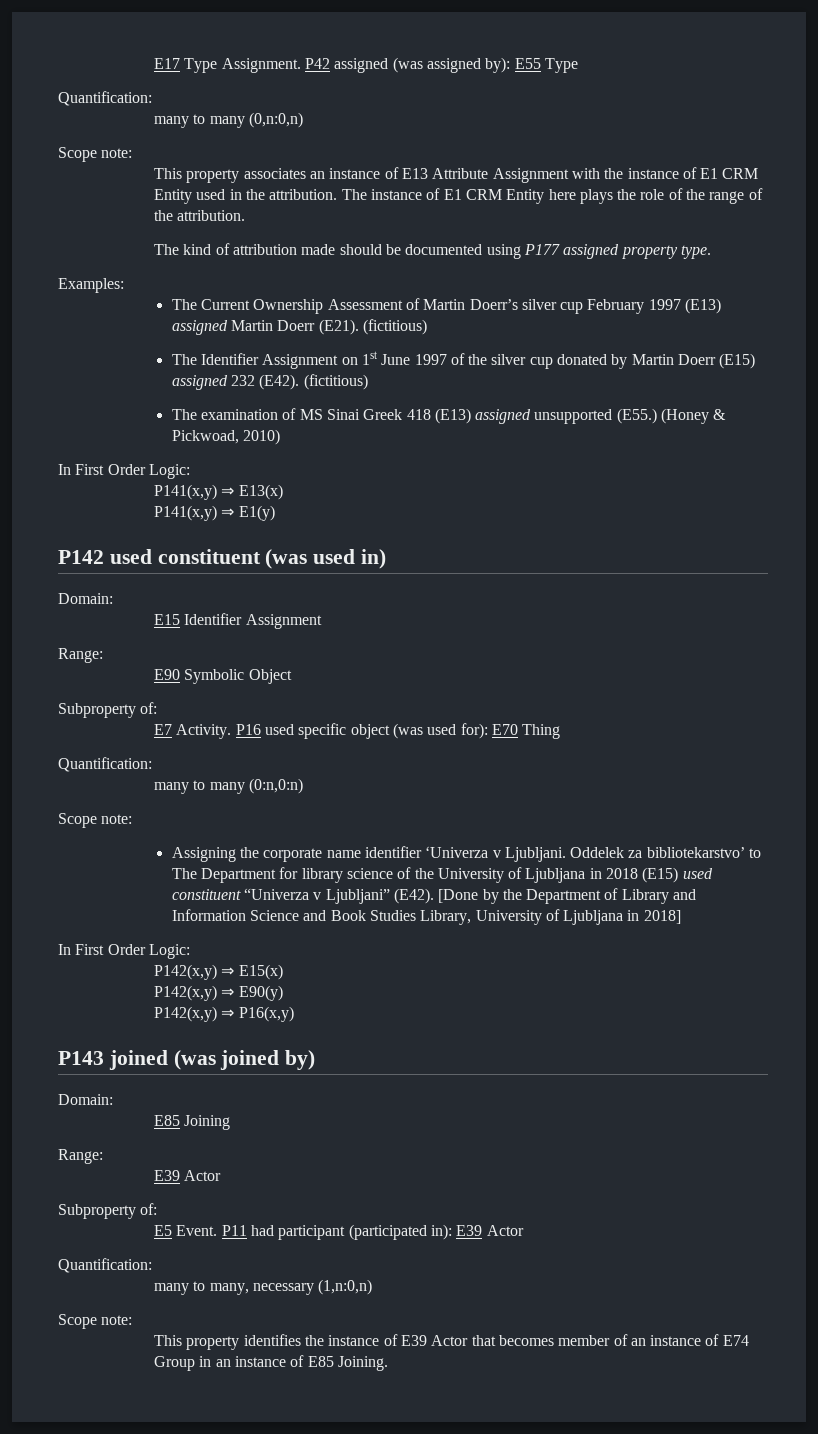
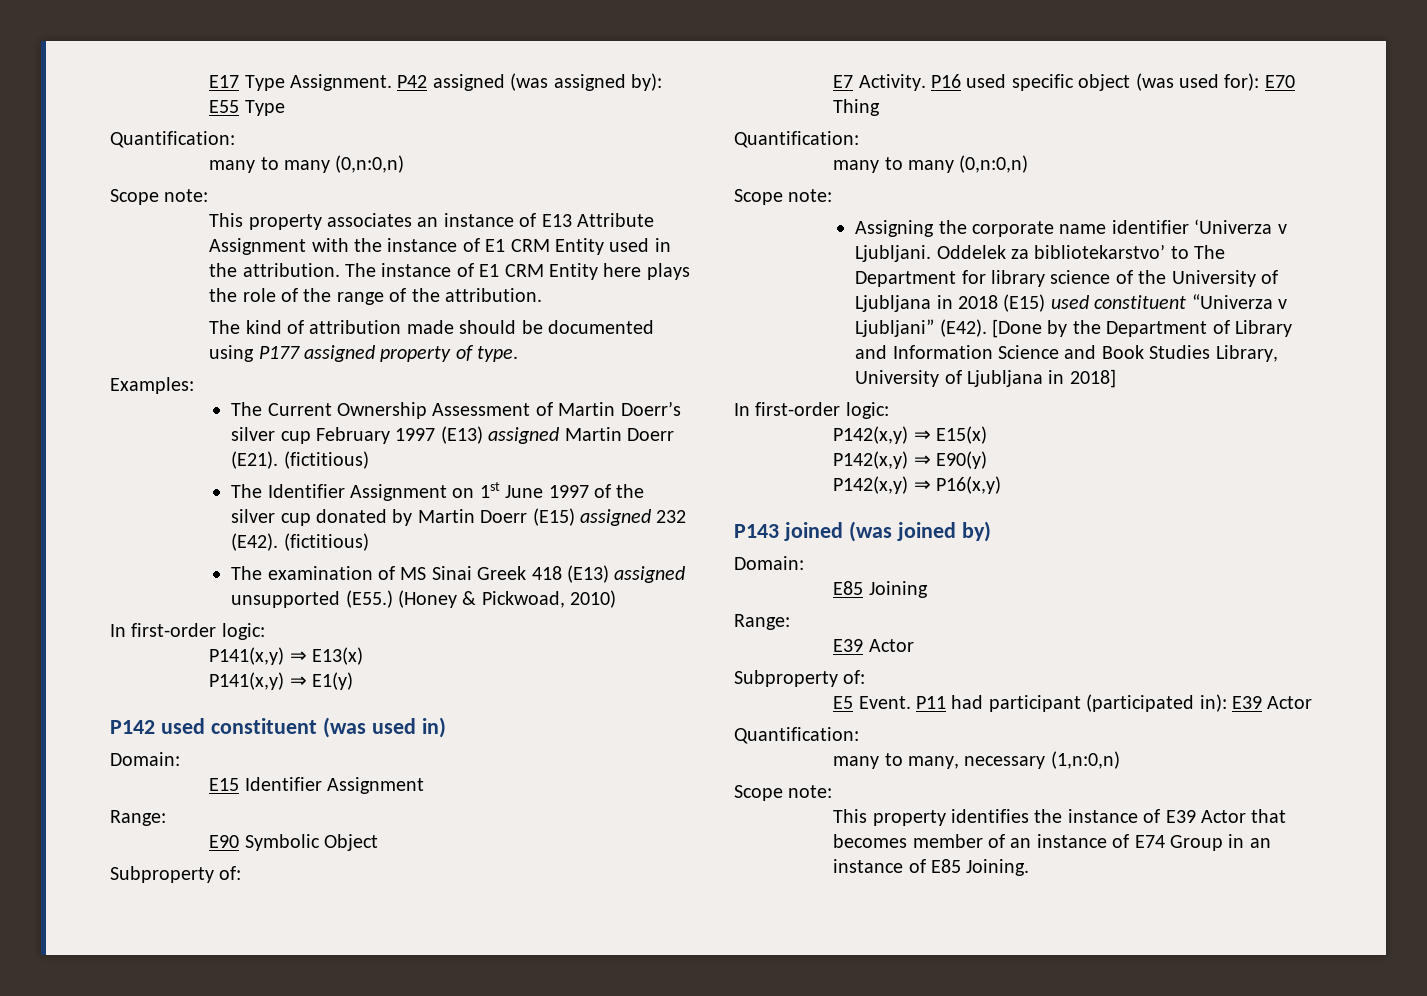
(678, 252) none -> [455,345,474,361] of
[75,464,190,479] First Order Logic: -> [131,623,265,640] first-order logic:
[248,778,303,794] (0:n,0:n) -> [959,155,1029,173] (0,n:0,n)
[75,944,190,959] First Order Logic: -> [755,402,889,419] first-order logic:

